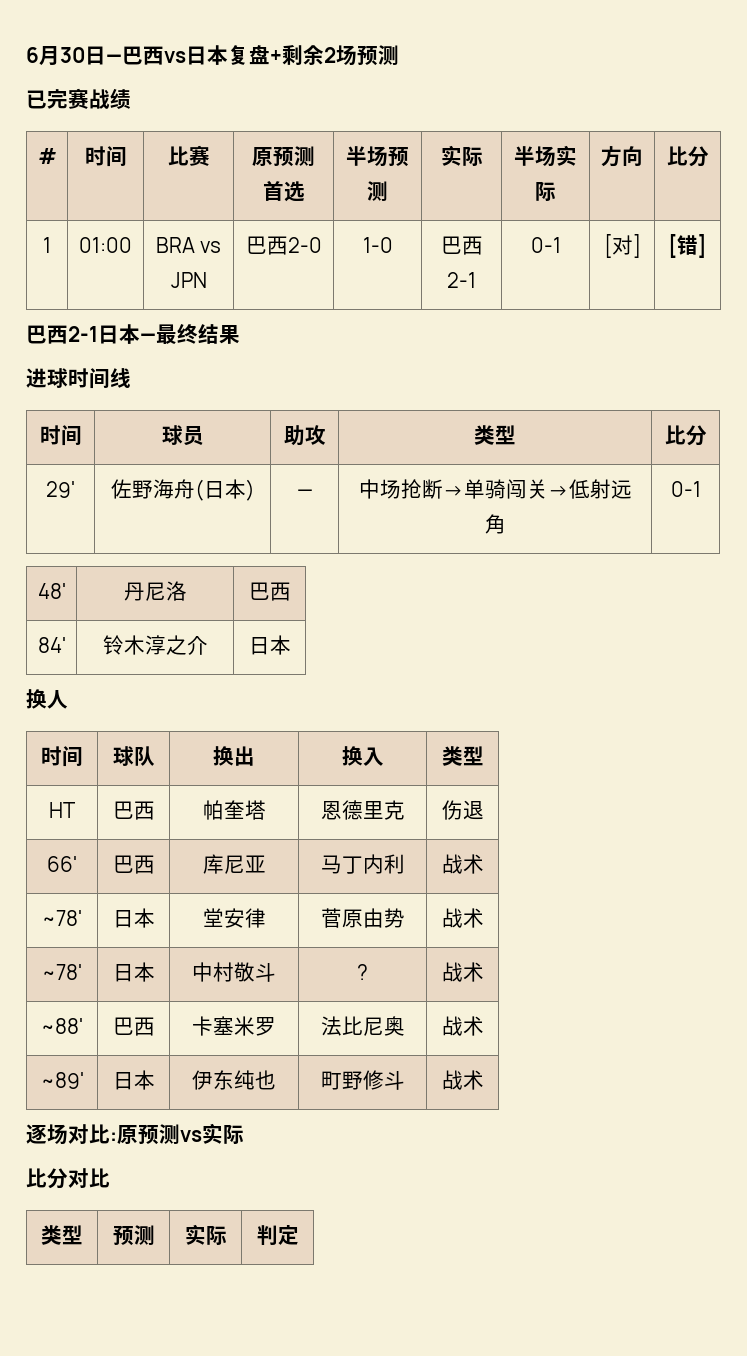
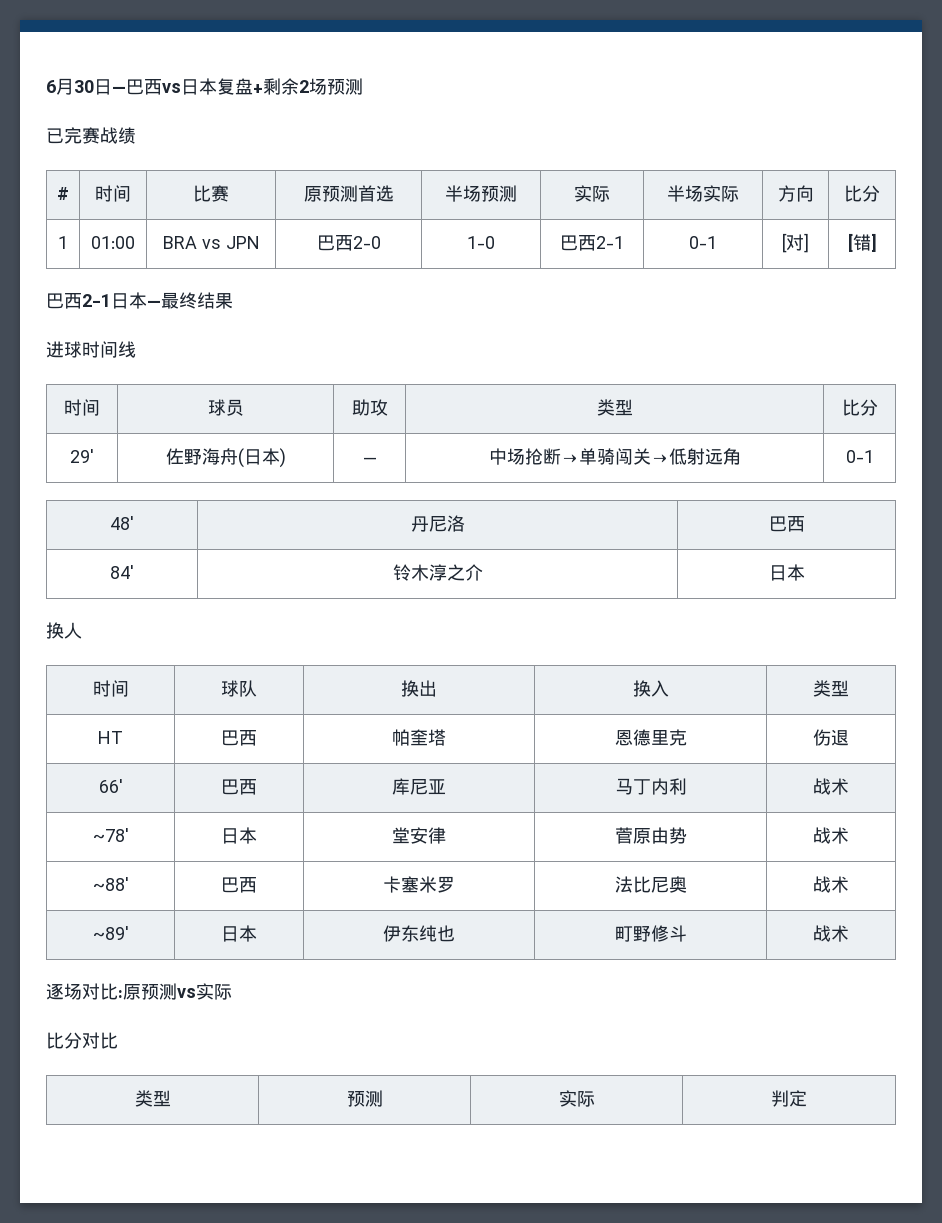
[42,964,82,980] [112,962,155,982] [192,962,276,982] [357,964,368,980] [441,962,484,982] // ~78' | 日本 | 中村敬斗 | ? | 战术 -> (849, 835) none

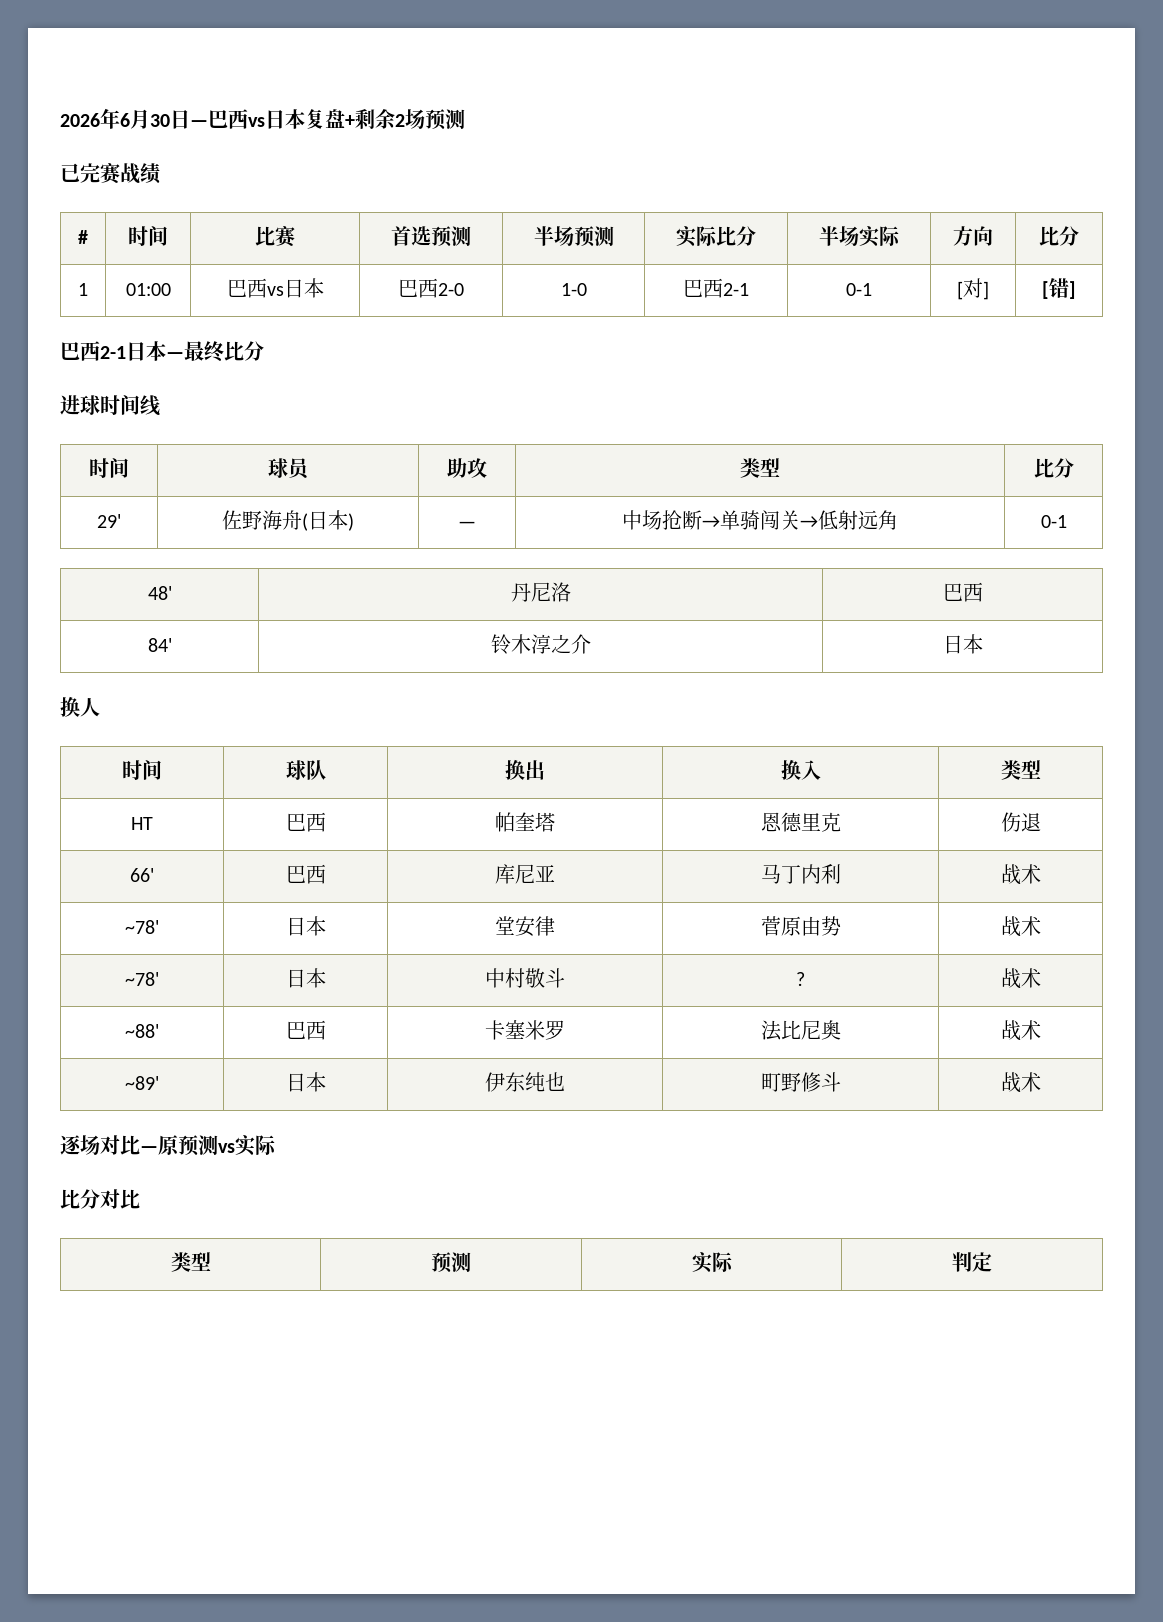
(46, 86) none -> [60,108,120,129] 2026年
[303,185,394,202] 原预测首选 -> [391,226,471,247] 首选预测
(610, 194) none -> [716,226,756,246] 比分
[162,236,260,249] BRA vs JPN -> [226,278,324,298] 巴西vs日本
[197,292,233,309] 结果 -> [224,341,264,361] 比分
(849, 835) none -> [125,972,159,986] [285,968,326,988] [485,968,565,988] [796,972,805,986] [1000,968,1041,989] // ~78' | 日本 | 中村敬斗 | ? | 战术
[118,990,123,998] : -> [140,1146,158,1153] —

